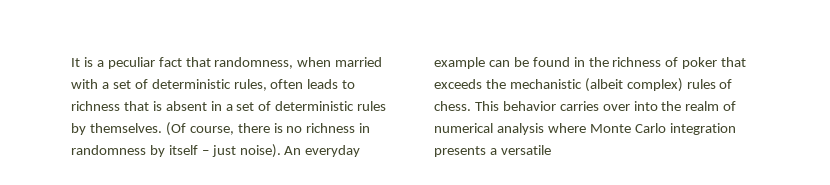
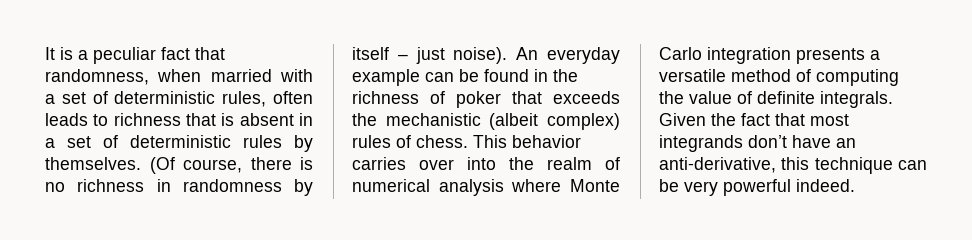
(551, 150) none -> [731,69,899,86] [659,91,893,108] [659,113,849,126] [659,135,856,152] [659,157,927,174] [659,179,855,196] method of computing the value of definite integrals. Given the fact that most integrands don’t have an anti-derivative, this technique can be very powerful indeed.

